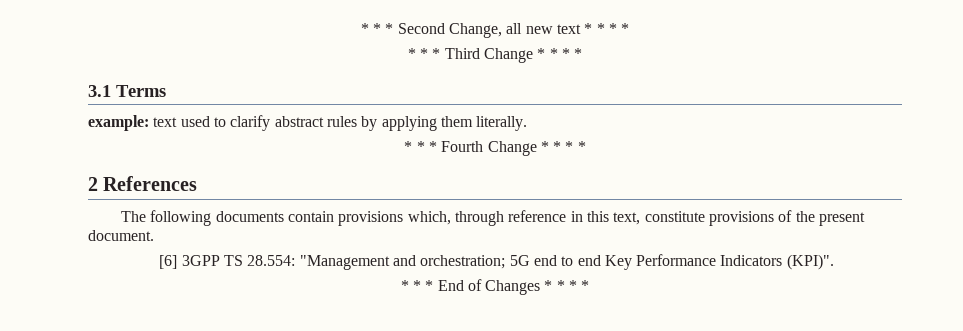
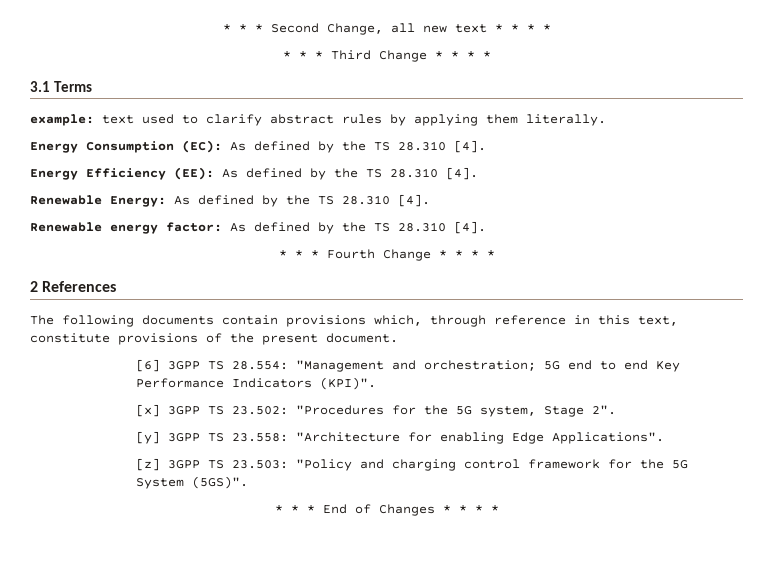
(528, 123) none -> [30,140,486,153] [30,167,478,180] [30,194,430,207] [30,221,486,234] // Energy Consumption (EC): As defined by the TS 28.310 [4]. // Energy Efficiency (EE): As defined by the TS 28.310 [4]. // Renewable Energy: As defined by the TS 28.310 [4]. // Renewable energy factor: As defined by the TS 28.310 [4].
(834, 262) none -> [136,404,617,417] [136,431,665,444] [136,458,689,471] [136,476,249,489] // [x] 3GPP TS 23.502: "Procedures for the 5G system, Stage 2". // [y] 3GPP TS 23.558: "Architecture for enabling Edge Applications". // [z] 3GPP TS 23.503: "Policy and charging control framework for the 5G System (5GS)".

